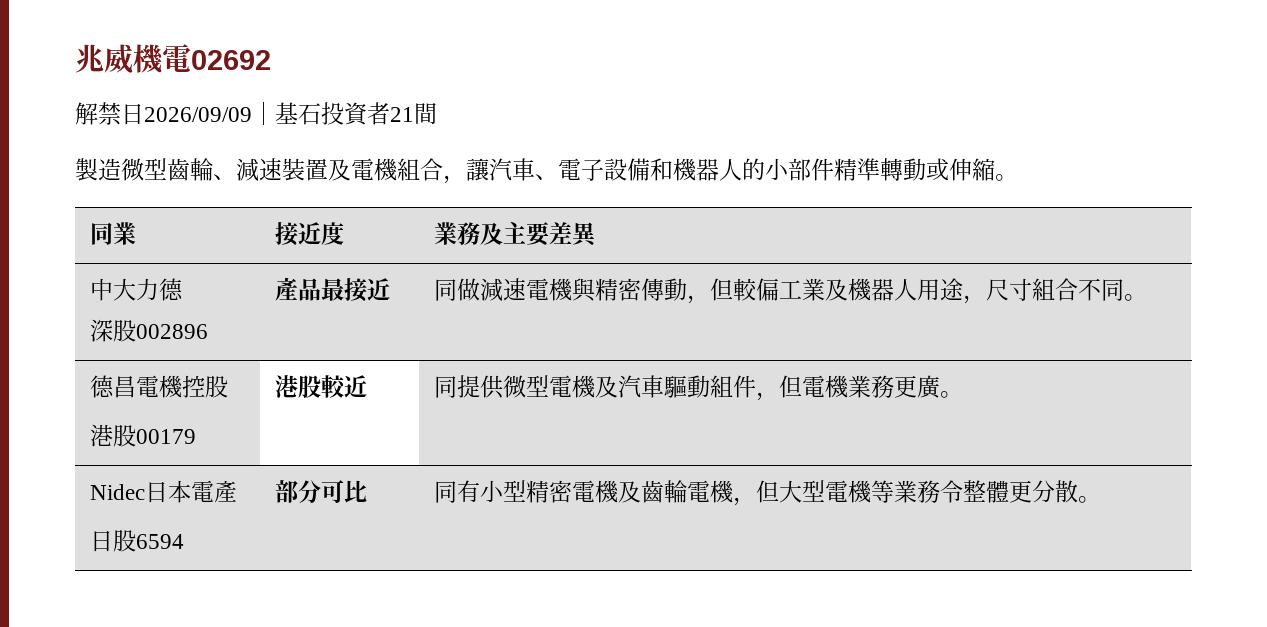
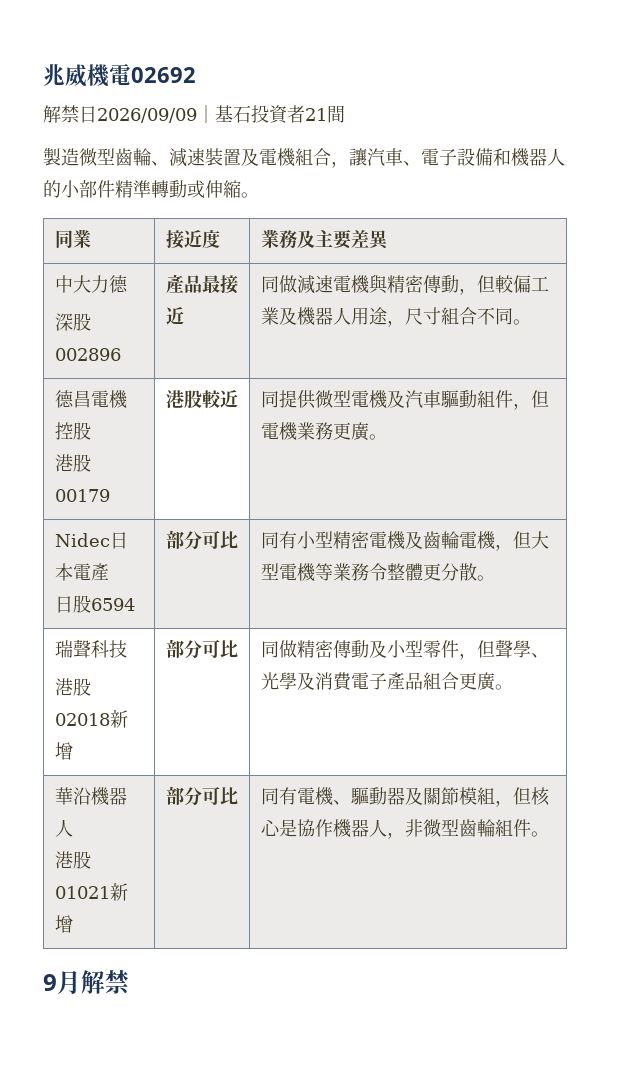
(1102, 499) none -> [54,639,127,658] [54,678,91,696] [54,710,128,728] [54,742,73,760] [165,639,238,659] [260,639,549,660] [260,672,513,691] [54,787,127,806] [54,819,73,837] [54,851,91,869] [54,883,128,901] [54,915,73,933] [165,786,238,806] [260,787,550,807] [260,819,549,839] [43,970,129,995] // 瑞聲科技 // 港股02018新增 | 部分可比 | 同做精密傳動及小型零件，但聲學、光學及消費電子產品組合更廣。 // 華沿機器人 // 港股01021新增 | 部分可比 | 同有電機、驅動器及關節模組，但核心是協作機器人，非微型齒輪組件。 // 9月解禁

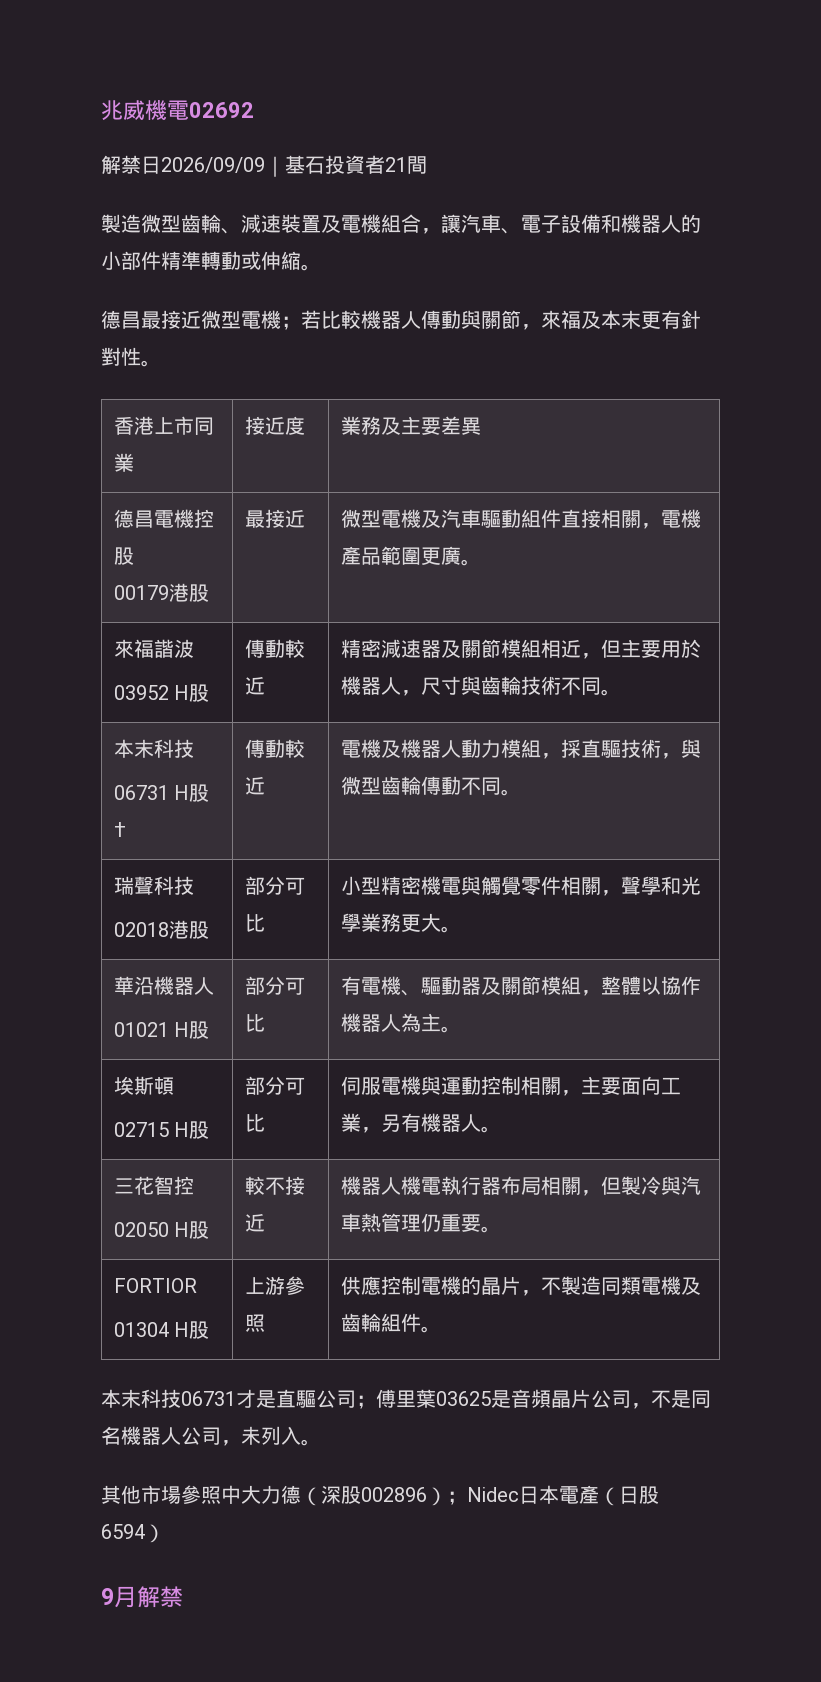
(259, 195) // -> [101,310,701,330] [101,347,161,367] [114,416,195,435] // 德昌最接近微型電機；若比較機器人傳動與關節，來福及本末更有針對性。 // 香港上市
[54,275,128,293] [54,313,91,331] [54,348,121,361] [165,274,238,294] [165,307,184,325] [260,274,549,295] [260,307,531,327] // 中大力德 // 深股002896 | 產品最接近 | 同做減速電機與精密傳動，但較偏工業及機器人用途，尺寸組合不同。 -> (482, 426) none
[54,454,91,472] [54,489,110,502] [165,390,238,409] [260,390,316,409] 港股00179 | 港股較近 | 同提供 -> [114,583,210,602] [245,509,306,528] 00179港股 | 最接近 |
[512,390,549,410] [260,422,387,441] [54,532,128,549] [54,563,109,581] [54,595,135,613] [165,530,238,550] [260,531,549,551] [260,563,477,582] ，但電機業務更廣。 // Nidec日本電產 // 日股6594 | 部分可比 | 同有小型精密電機及齒輪電機，但大型電機等業務令整體更分散 -> [561,509,702,529] [341,546,482,566] [114,639,195,658] [114,684,210,702] [245,639,306,658] [245,676,266,695] [341,639,702,659] [341,676,622,696] [114,739,195,758] [114,784,210,802] [114,822,127,837] [245,739,306,758] [245,776,266,795] [341,739,702,759] [341,776,502,795] 直接相關，電機產品範圍更廣。 // 來福諧波 // 03952 H股 | 傳動較近 | 精密減速器及關節模組相近，但主要用於機器人，尺寸與齒輪技術不同。 // 本末科技 // 06731 H股† | 傳動較近 | 電機及機器人動力模組，採直驅技術，與微型齒輪傳動不同
[54,678,91,696] [54,710,128,728] [54,742,73,760] [165,639,238,659] [260,639,549,660] [260,672,496,691] 港股02018新增 | 部分可比 | 同做精密傳動及小型零件，但聲學、光學及消費電子產品組合更廣 -> [114,920,210,939] [245,876,306,895] [245,914,266,932] [341,876,702,896] [341,913,442,932] 02018港股 | 部分可比 | 小型精密機電與觸覺零件相關，聲學和光學業務更大
[54,851,91,869] [54,883,128,901] [54,915,73,933] [165,786,238,806] [260,788,279,805] 港股01021新增 | 部分可比 | 同 -> [114,1021,210,1039] [245,976,306,995] [245,1014,266,1032] 01021 H股 | 部分可比 |
[512,787,550,806] [260,819,297,837] 但核心是 -> [601,976,662,995] 整體以
[386,819,549,839] ，非微型齒輪組件。 -> [401,1013,462,1033] [114,1076,175,1095] [114,1121,210,1139] [245,1076,306,1095] [245,1114,266,1132] [341,1076,682,1096] [341,1113,502,1133] [114,1176,195,1195] [114,1221,210,1239] [245,1176,306,1195] [245,1213,266,1232] [341,1176,702,1196] [341,1213,502,1233] [114,1278,198,1293] [114,1321,210,1339] [245,1276,306,1295] [245,1314,266,1332] [341,1276,702,1296] [341,1313,442,1333] [101,1389,711,1409] [101,1426,321,1446] [101,1485,659,1506] [101,1524,165,1543] 為主。 // 埃斯頓 // 02715 H股 | 部分可比 | 伺服電機與運動控制相關，主要面向工業，另有機器人。 // 三花智控 // 02050 H股 | 較不接近 | 機器人機電執行器布局相關，但製冷與汽車熱管理仍重要。 // FORTIOR // 01304 H股 | 上游參照 | 供應控制電機的晶片，不製造同類電機及齒輪組件。 // 本末科技06731才是直驅公司；傅里葉03625是音頻晶片公司，不是同名機器人公司，未列入。 // 其他市場參照中大力德（深股002896）；Nidec日本電產（日股6594）

